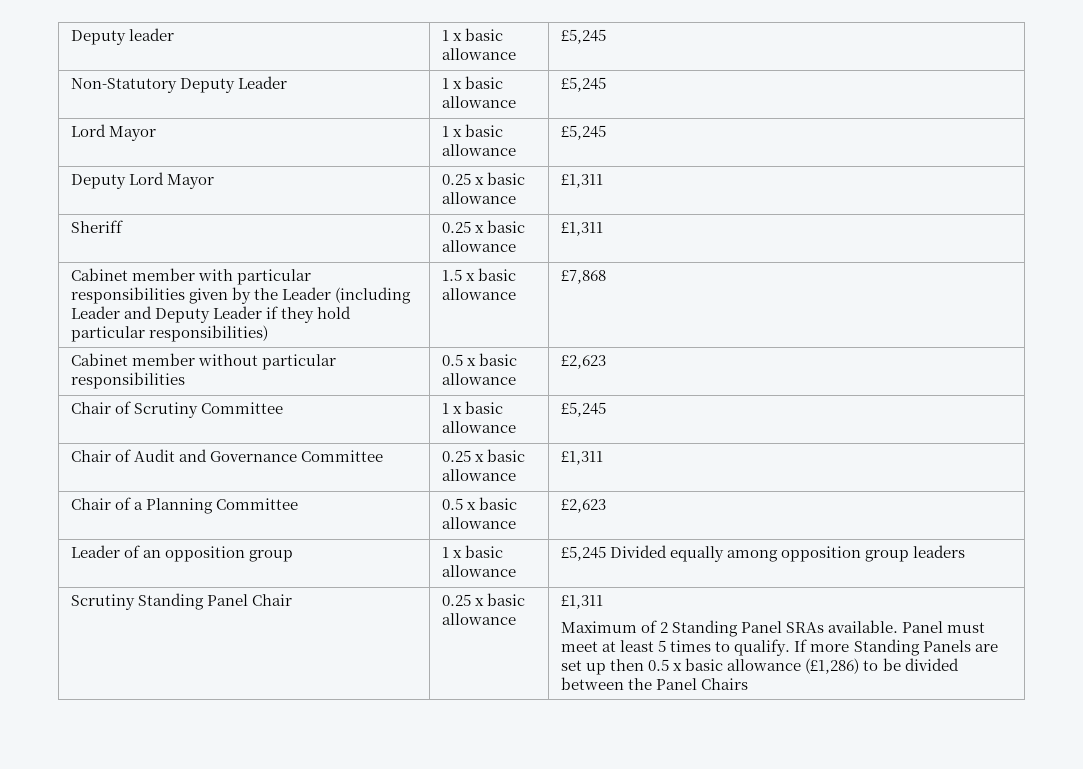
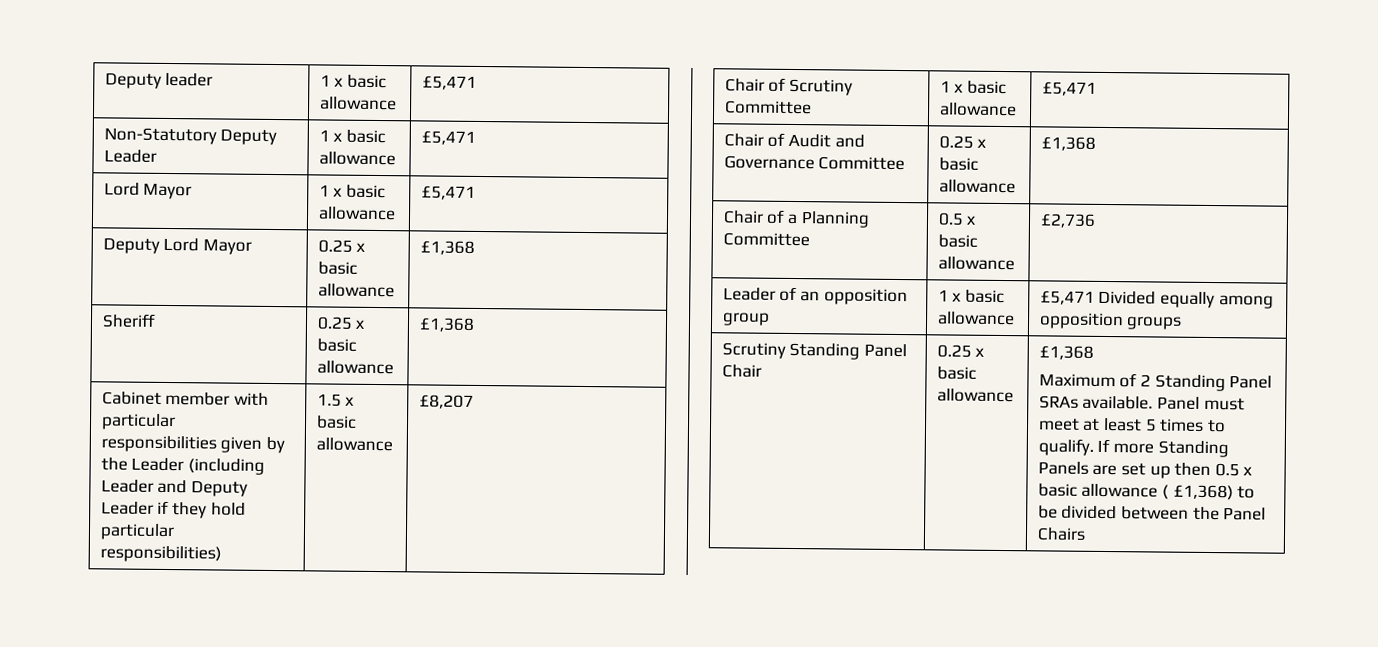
[561,29,607,44] £5,245 -> [421,75,477,90] £5,471
[561,77,607,92] £5,245 -> [420,130,476,145] £5,471
[561,125,607,140] £5,245 -> [420,185,476,200] £5,471
[561,174,604,188] £1,311 -> [419,240,475,255] £1,368
[561,222,604,236] £1,311 -> [418,317,475,332] £1,368
[561,270,607,284] [71,353,337,370] [71,372,186,389] [442,353,518,366] [442,373,517,385] [561,355,607,369] £7,868 // Cabinet member without particular responsibilities | 0.5 x basic allowance | £2,623 -> [418,394,474,409] £8,207
[561,402,607,417] £5,245 -> [1041,81,1097,96] £5,471
[561,451,604,465] £1,311 -> [1040,136,1096,151] £1,368
[561,499,607,513] £2,623 -> [1039,213,1096,228] £2,736
[561,546,607,561] £5,245 -> [1039,290,1095,305] £5,471
[865,545,966,562] group leaders -> [1126,316,1183,330] groups
[561,595,604,609] £1,311 -> [1038,345,1094,360] £1,368
[805,658,860,674] (£1,286) -> [1162,484,1234,501] ( £1,368)

